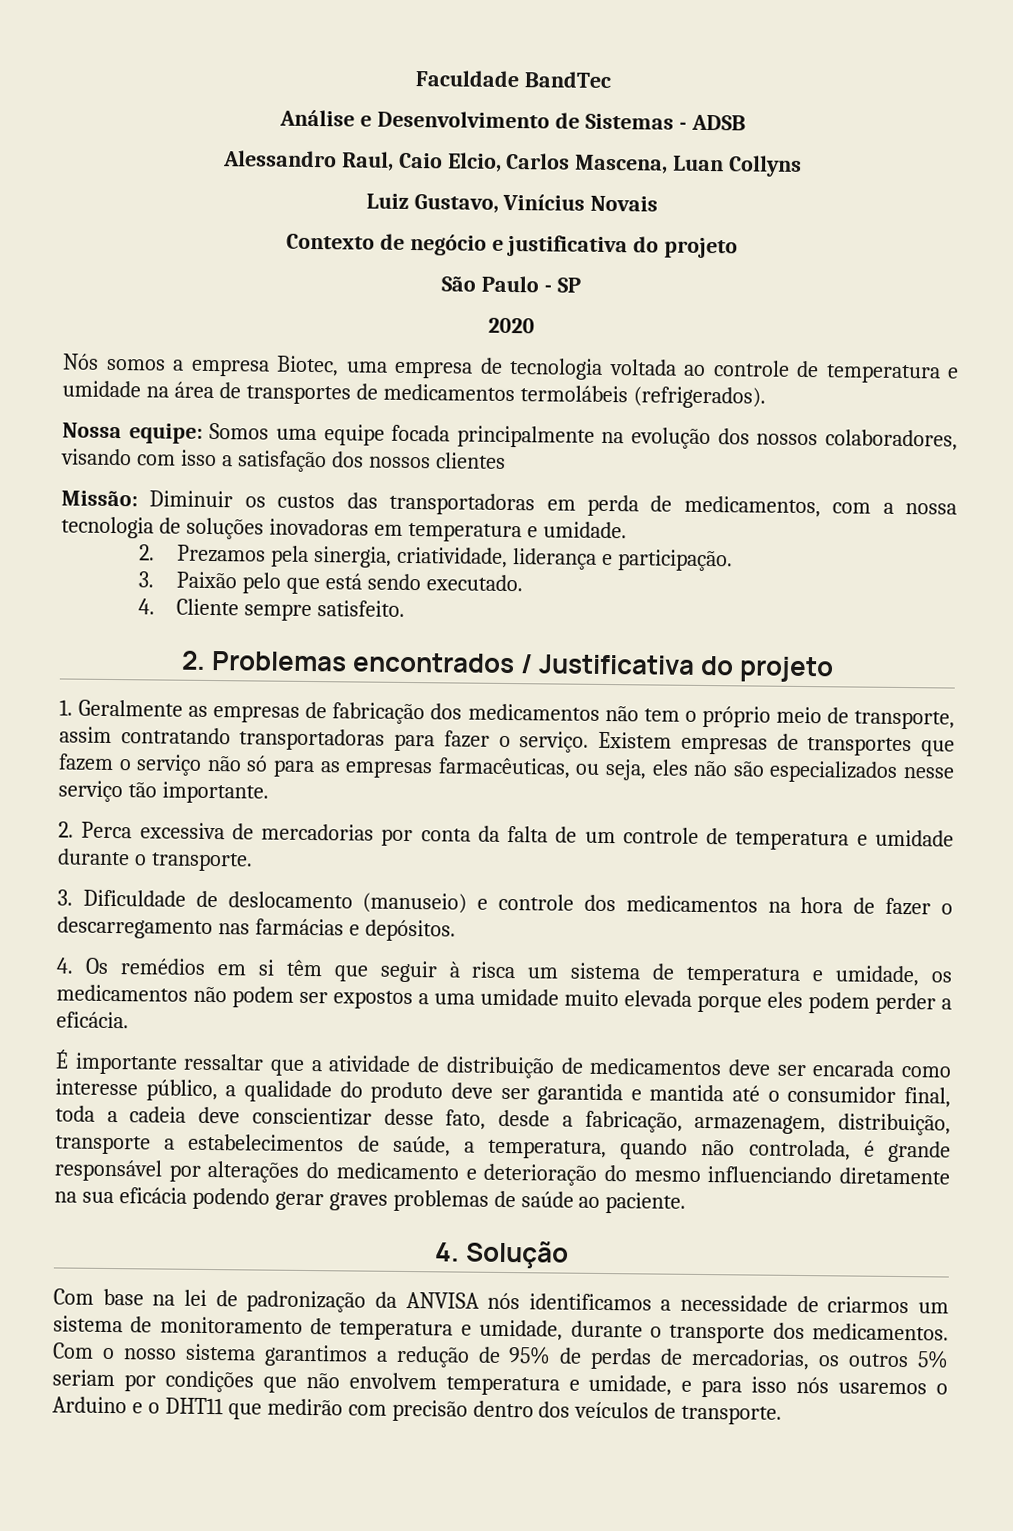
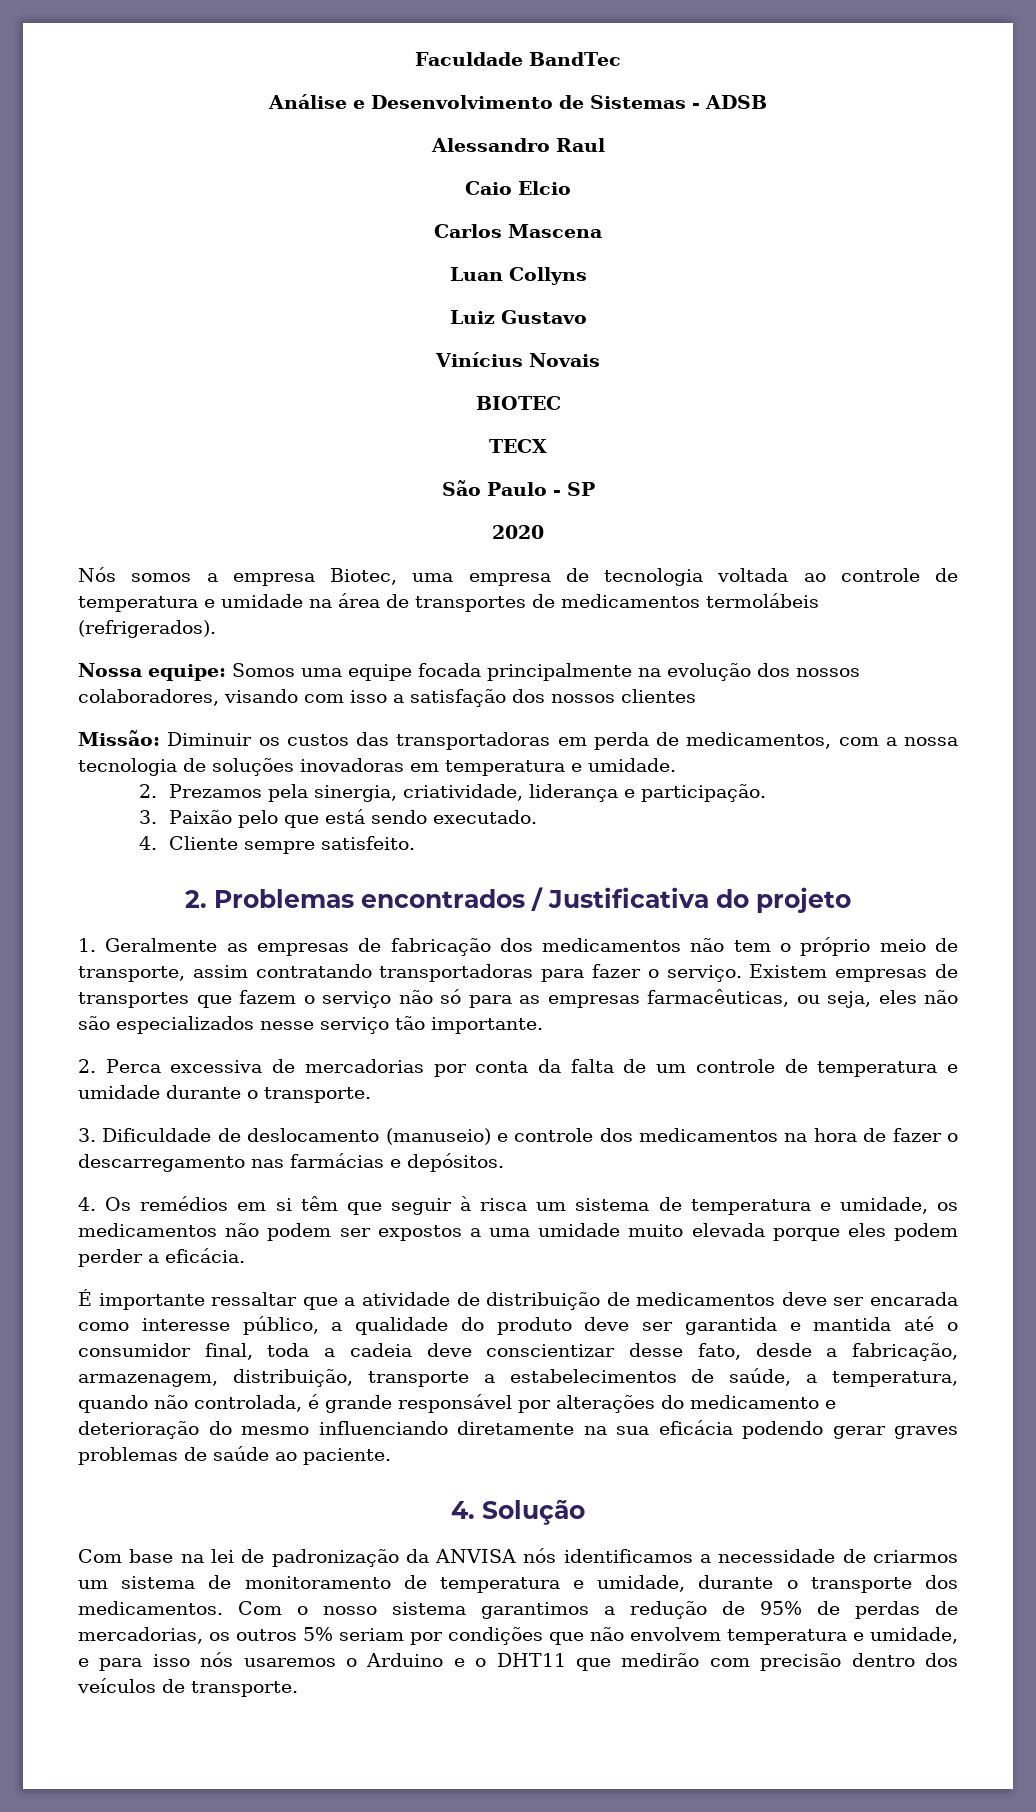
[341,151,669,174] Raul, Caio Elcio, Carlos Mascena, -> [555,138,605,152] [465,181,571,195] [434,224,602,238] Raul // Caio Elcio // Carlos Mascena //
[413,194,499,213] Gustavo, -> [500,310,587,324] Gustavo //
[285,233,739,259] Contexto de negócio e justificativa do projeto -> [475,396,561,410] [489,439,547,453] BIOTEC // TECX

